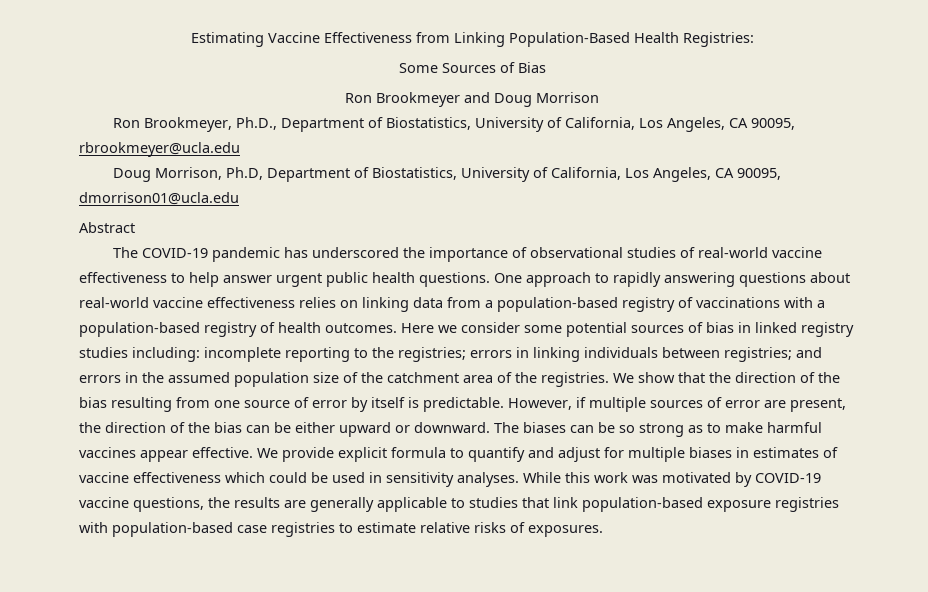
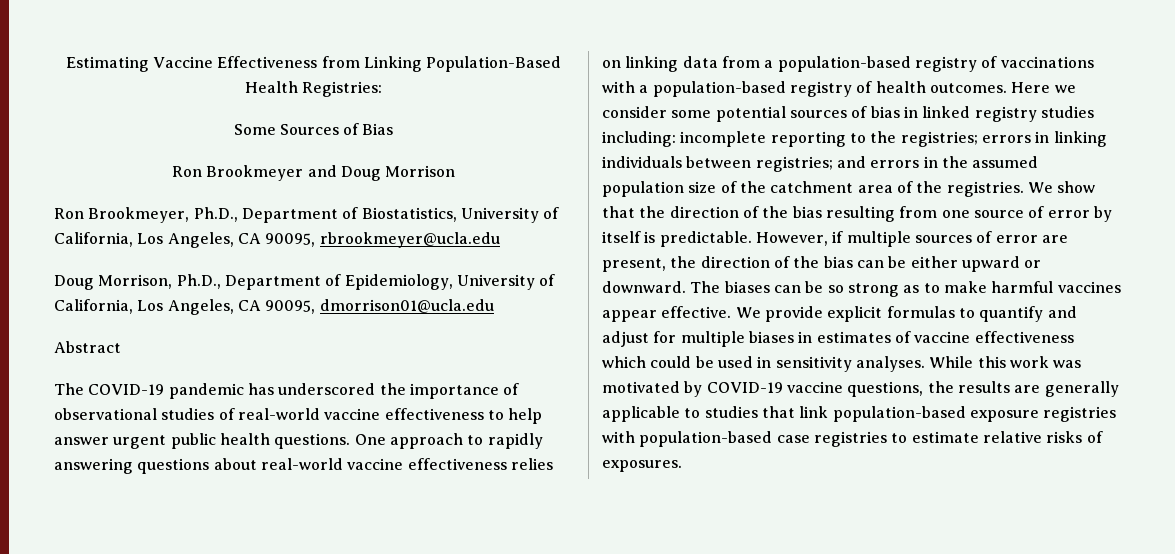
[226,167,458,182] Ph.D, Department of Biostatistics, -> [176,274,453,290] Ph.D., Department of Epidemiology,
[391,447,446,458] formula -> [886,306,955,318] formulas

